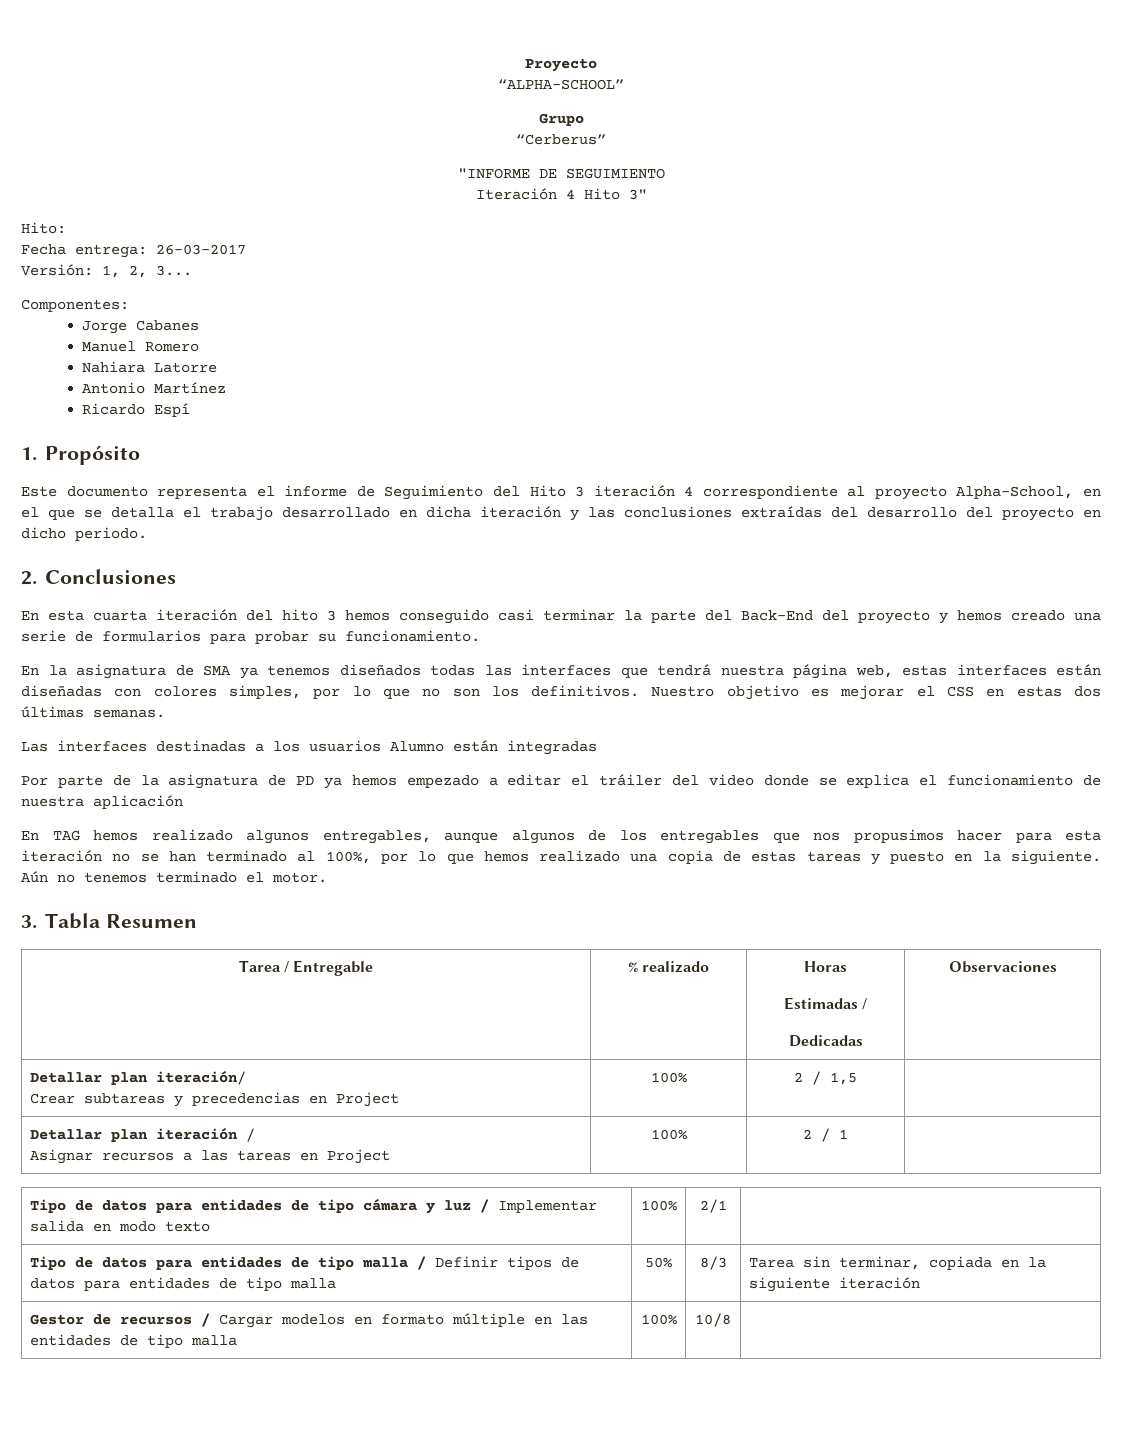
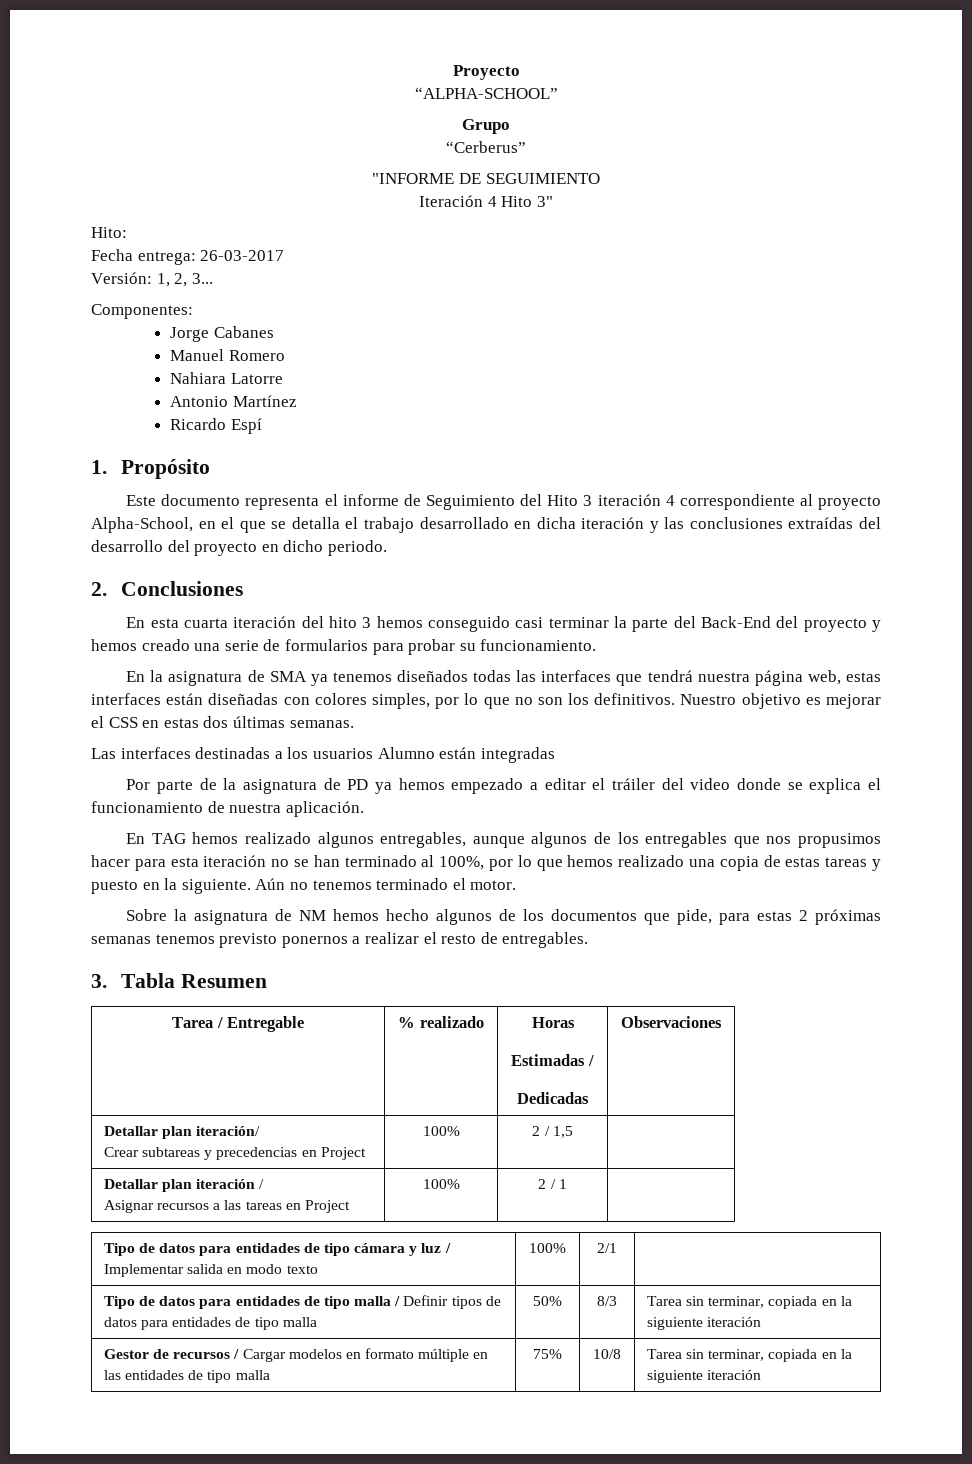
[93,795,183,809] aplicación -> [285,801,364,817] aplicación.
(327, 877) none -> [126,909,882,925] [91,932,589,948] // Sobre la asignatura de NM hemos hecho algunos de los documentos que pide, para estas 2 próximas semanas tenemos previsto ponernos a realizar el resto de entregables.
[640,1314,677,1325] 100% -> [533,1349,562,1359] 75%
(731, 1320) none -> [646,1349,852,1362] [646,1370,761,1383] Tarea sin terminar, copiada en la siguiente iteración

